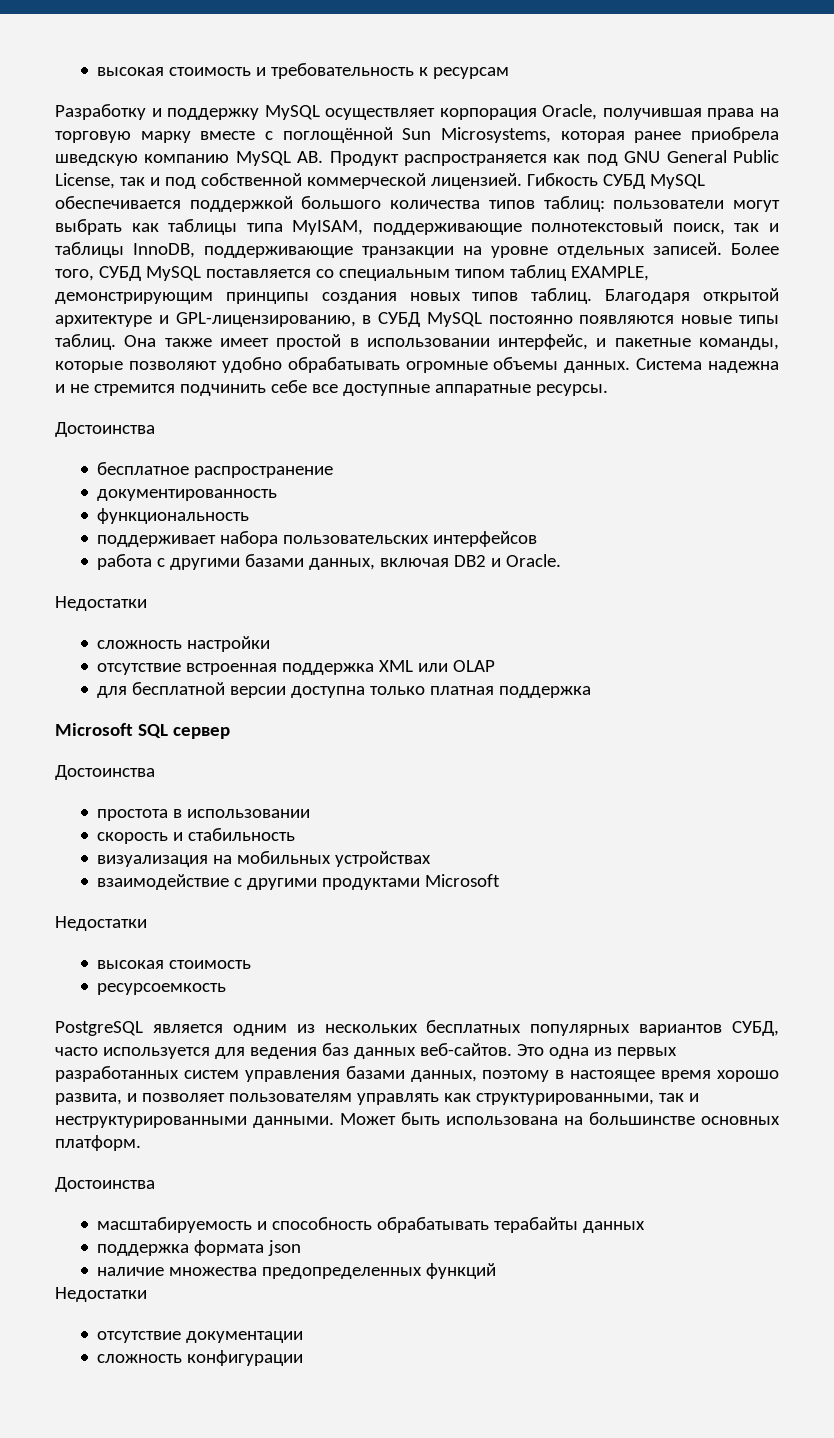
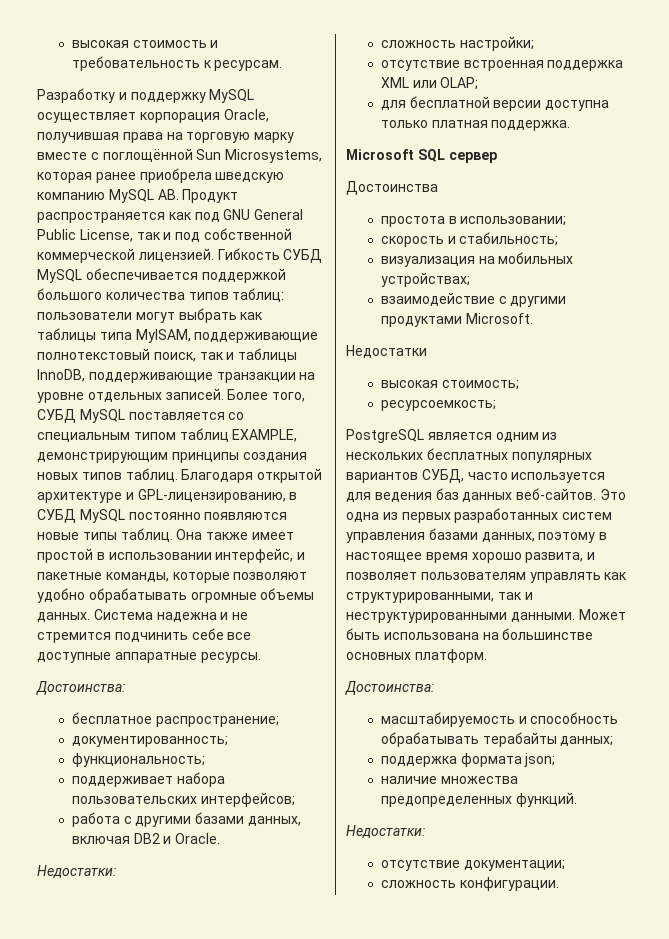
[433,67,510,79] ресурсам -> [214,60,283,71] ресурсам.
[55,422,155,437] Достоинства -> [36,681,125,695] Достоинства:
[194,466,334,478] [97,489,278,501] [97,508,250,524] распространение // документированность // функциональность -> [155,716,279,727] [71,736,228,747] [71,753,205,767] распространение; // документированность; // функциональность;
[433,531,538,547] интерфейсов -> [200,792,295,807] интерфейсов;
[55,596,147,611] [97,636,271,652] Недостатки // сложность настройки -> [37,865,116,878] [380,36,534,51] Недостатки: // сложность настройки;
[453,660,496,672] OLAP -> [440,77,479,90] OLAP;
[499,686,592,698] поддержка -> [491,120,571,131] поддержка.
[187,809,311,818] использовании -> [460,216,567,226] использовании;
[188,828,296,841] стабильность -> [459,232,559,246] стабильность;
[335,851,432,867] устройствах -> [380,272,470,287] устройствах;
[425,874,501,887] Microsoft -> [465,313,533,324] Microsoft.
[169,960,252,969] [97,983,227,995] стоимость // ресурсоемкость -> [441,380,519,390] [380,400,496,411] стоимость; // ресурсоемкость;
[55,1177,155,1192] Достоинства -> [345,681,434,695] Достоинства:
[583,1221,646,1233] данных -> [560,736,614,746] данных;
[268,1240,302,1256] json -> [524,753,556,767] json;
[426,1263,497,1279] [55,1287,147,1302] [97,1331,304,1343] [97,1350,304,1366] функций // Недостатки // отсутствие документации // сложность конфигурации -> [515,792,577,807] [346,825,425,838] [380,860,565,871] [380,877,559,891] функций. // Недостатки: // отсутствие документации; // сложность конфигурации.

